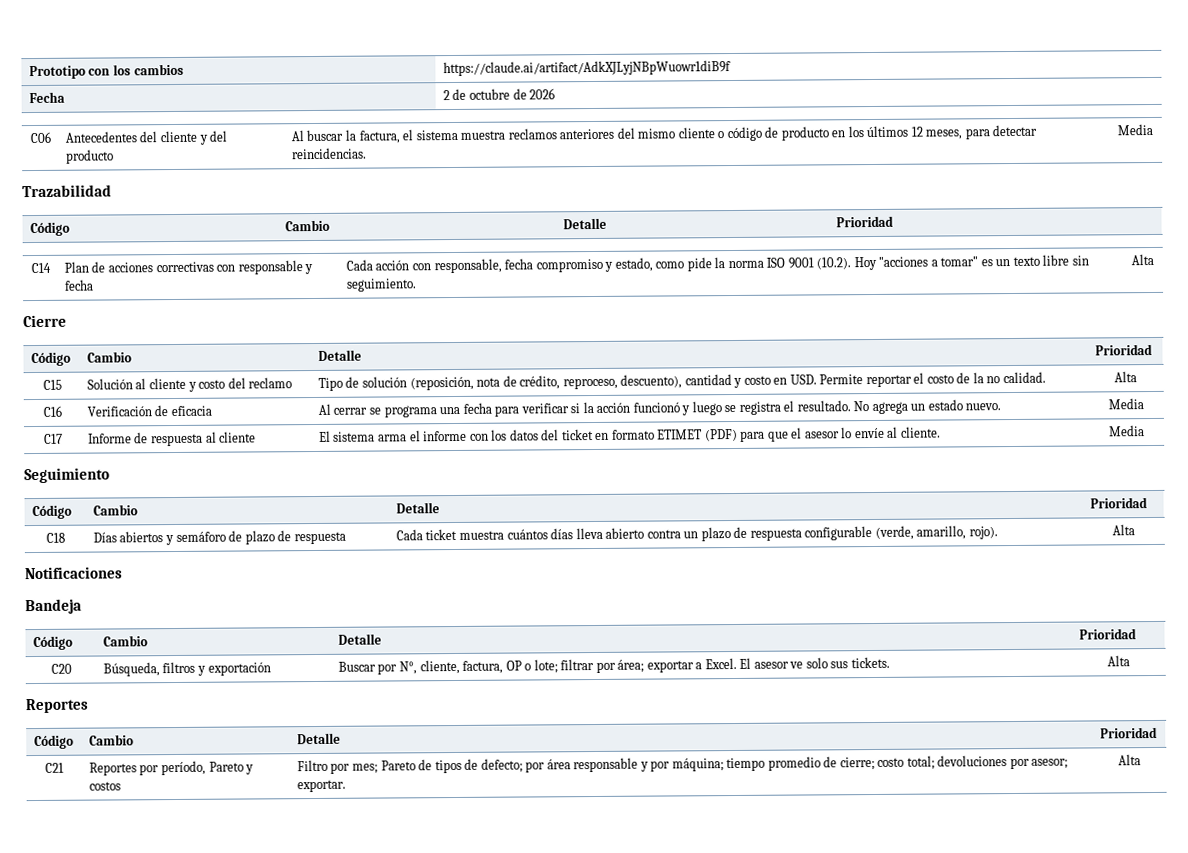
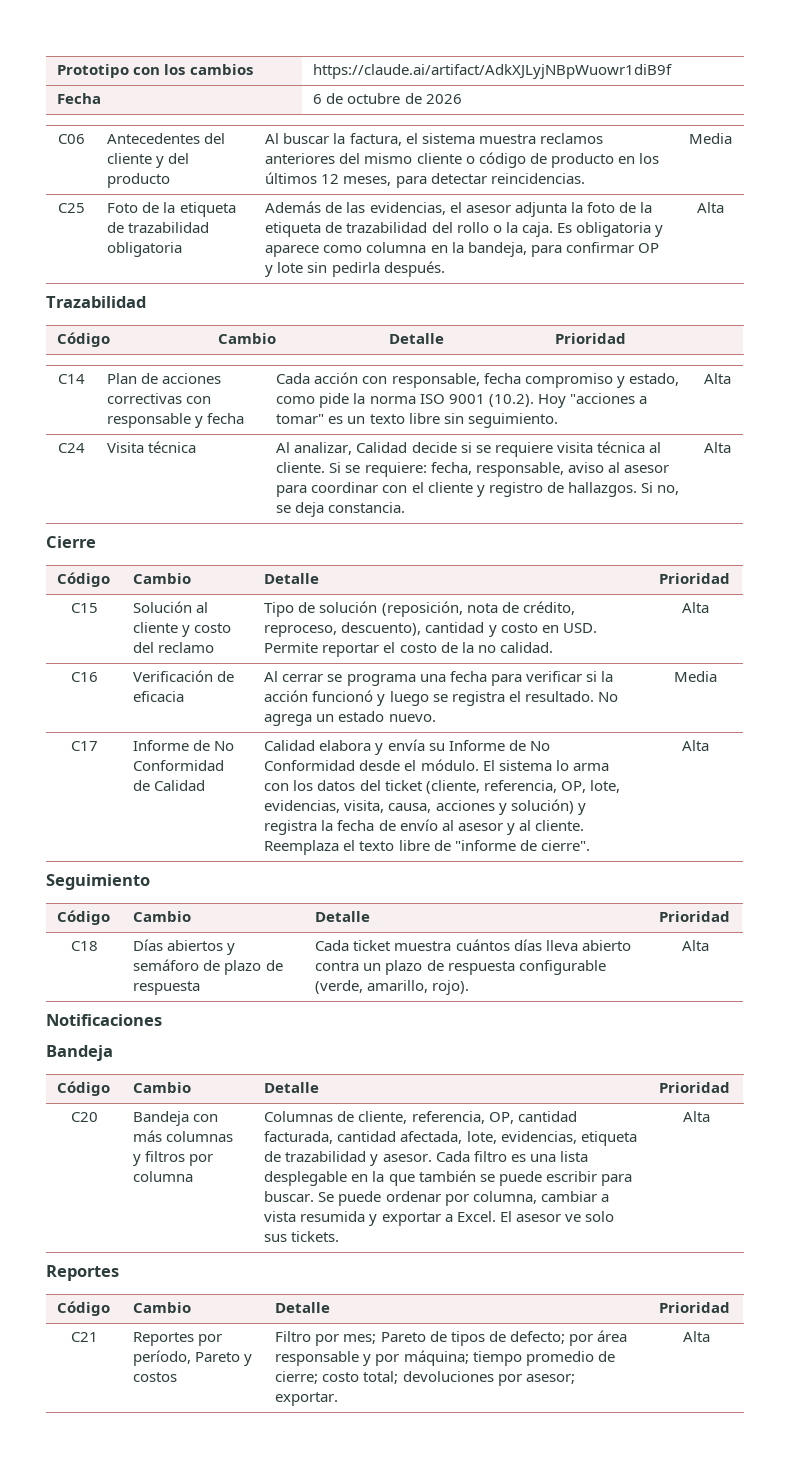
[442,90,450,101] 2 -> [313,94,323,104] 6
(1153, 129) none -> [58,203,85,213] [107,202,236,217] [107,222,210,233] [107,242,183,257] [265,201,652,217] [265,222,663,237] [265,242,659,257] [265,261,445,277] [696,202,724,213] // C25 | Foto de la etiqueta de trazabilidad obligatoria | Además de las evidencias, el asesor adjunta la foto de la etiqueta de trazabilidad del rollo o la caja. Es obligatoria y aparece como columna en la bandeja, para confirmar OP y lote sin pedirla después. | Alta
(1154, 259) none -> [58,443,85,453] [107,441,197,453] [276,441,661,457] [276,462,669,477] [276,482,679,497] [276,502,406,517] [704,442,731,453] // C24 | Visita técnica | Al analizar, Calidad decide si se requiere visita técnica al cliente. Si se requiere: fecha, responsable, aviso al asesor para coordinar con el cliente y registro de hallazgos. Si no, se deja constancia. | Alta
[150,431,257,447] [318,430,468,442] respuesta al cliente | El sistema arma el informe -> [214,741,235,751] [133,760,225,771] [133,780,206,791] [264,739,550,755] [264,759,609,771] No Conformidad de Calidad | Calidad elabora y envía su Informe de No Conformidad desde el módulo. El sistema lo arma
[595,426,941,442] [1108,425,1145,437] en formato ETIMET (PDF) para que el asesor lo envíe al cliente. | Media -> [425,780,620,794] [264,799,586,815] [264,819,584,835] [264,840,590,855] [682,740,709,751] (cliente, referencia, OP, lote, evidencias, visita, causa, acciones y solución) y registra la fecha de envío al asesor y al cliente. Reemplaza el texto libre de "informe de cierre". | Alta
[102,661,271,677] [337,659,645,675] Búsqueda, filtros y exportación | Buscar por N°, cliente, factura, OP o lote; filtrar por área; -> [133,1111,219,1126] [133,1130,234,1142] [133,1151,214,1166] [133,1171,194,1182] [264,1111,577,1124] [264,1131,637,1146] [264,1151,588,1166] [264,1170,632,1186] [264,1191,609,1206] [264,1211,378,1226] Bandeja con más columnas y filtros por columna | Columnas de cliente, referencia, OP, cantidad facturada, cantidad afectada, lote, evidencias, etiqueta de trazabilidad y asesor. Cada filtro es una lista desplegable en la que también se puede escribir para buscar. Se puede ordenar por columna, cambiar a vista resumida y

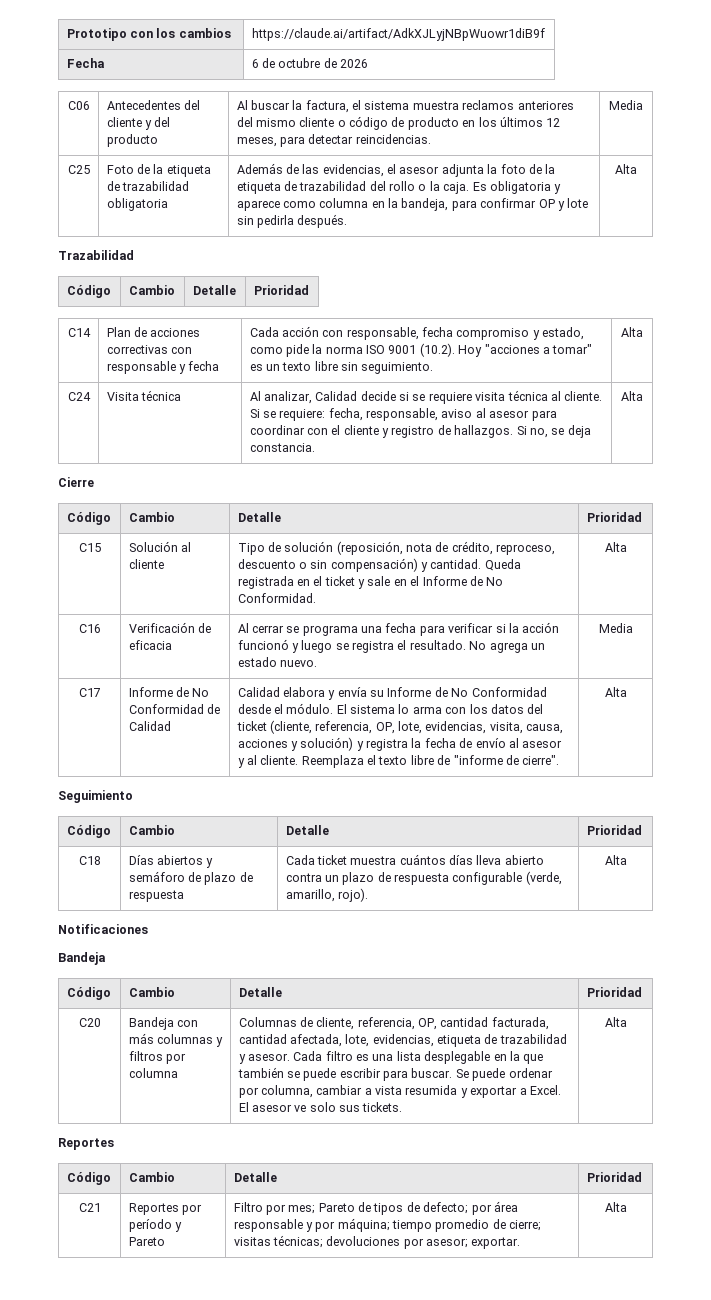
[182,623,232,637] [133,642,215,653] y costo del reclamo -> (164, 564) none
[341,622,597,637] [264,642,553,657] descuento), cantidad y costo en USD. Permite reportar el costo de la no calidad. -> [237,558,521,572] [237,576,504,589] [237,593,316,603] descuento o sin compensación) y cantidad. Queda registrada en el ticket y sale en el Informe de No Conformidad.
[133,1350,253,1366] [133,1372,178,1382] período, Pareto y costos -> [128,1219,182,1232] [128,1237,165,1246] período y Pareto
[322,1371,399,1384] costo total; -> [233,1235,323,1248] visitas técnicas;

